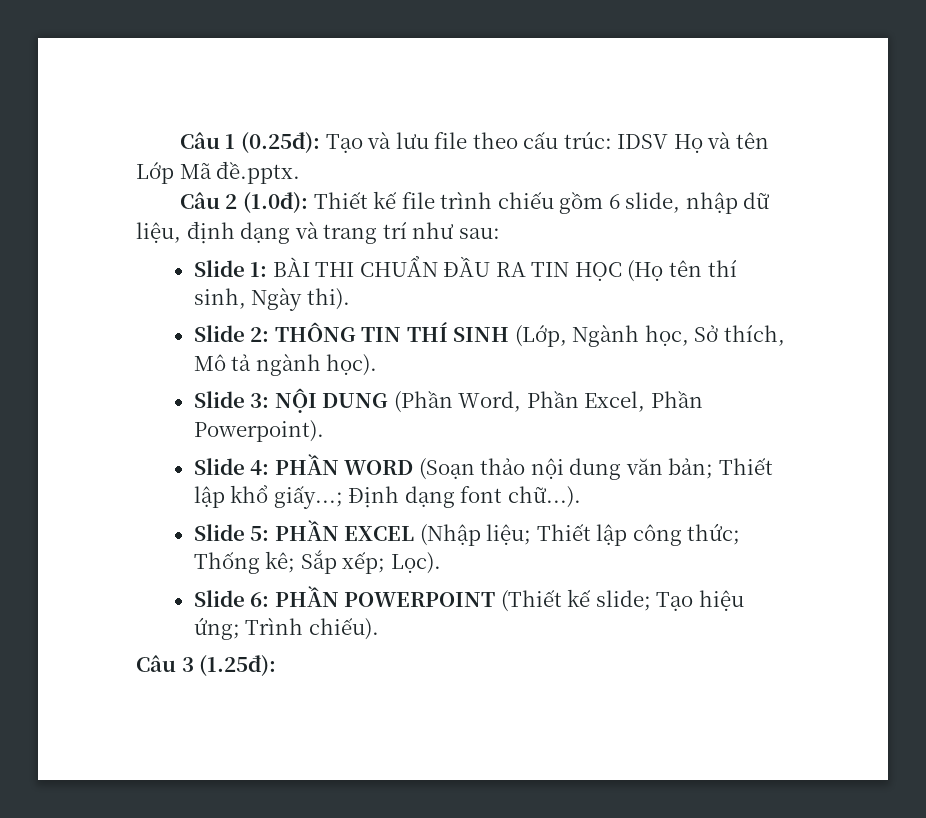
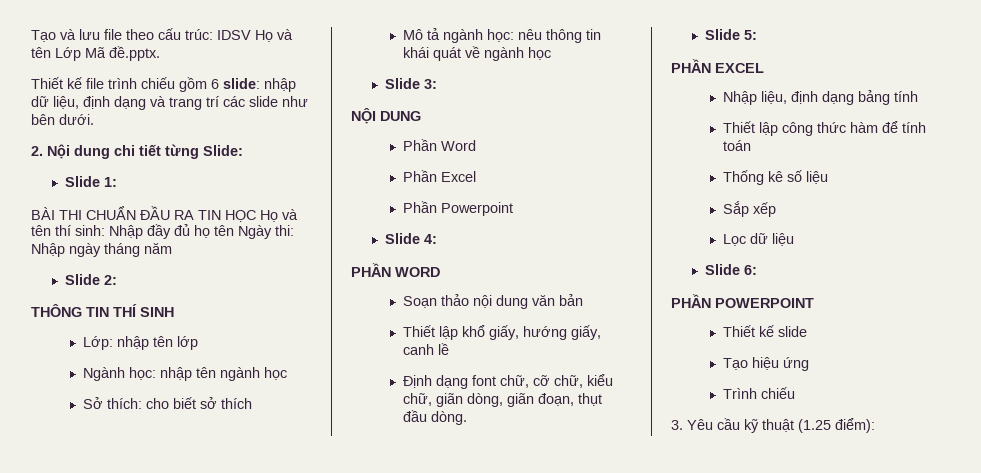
[179,132,321,154] Câu 1 (0.25đ): -> (31, 36) none
[179,192,309,214] Câu 2 (1.0đ): -> (160, 53) none
[625,192,681,213] slide, -> [223,78,260,89] slide:
[412,222,500,239] như sau: -> [223,96,308,107] [31,114,94,125] [31,144,243,159] các slide như bên dưới. // 2. Nội dung chi tiết từng Slide:
(268, 269) none -> (118, 182) //
[627,260,737,282] [193,288,350,311] (Họ tên thí sinh, Ngày thi). -> [260,209,298,222] [31,224,294,239] [31,242,172,257] Họ và tên thí sinh: Nhập đầy đủ họ tên Ngày thi: Nhập ngày tháng năm
(270, 334) none -> (118, 280) //
[514,325,785,347] [193,354,378,376] (Lớp, Ngành học, Sở thích, Mô tả ngành học). -> [83,336,199,350] [83,367,288,381] [83,397,253,409] [403,28,602,43] [403,46,552,61] // Lớp: nhập tên lớp // Ngành học: nhập tên ngành học // Sở thích: cho biết sở thích // Mô tả ngành học: nêu thông tin khái quát về ngành học
(270, 400) none -> (438, 84) //
[393,391,703,413] [193,420,324,442] (Phần Word, Phần Excel, Phần Powerpoint). -> [403,139,477,151] [403,170,477,182] [403,201,514,216] // Phần Word // Phần Excel // Phần Powerpoint
(270, 467) none -> (438, 239) //
[418,458,475,480] (Soạn -> [403,296,438,308] // Soạn
[668,458,714,479] bản; -> [559,294,584,306] bản //
[273,486,581,509] giấy...; Định dạng font chữ...). -> [489,325,602,340] [403,343,450,355] [403,374,614,389] [403,393,603,407] [403,410,468,425] giấy, hướng giấy, canh lề // Định dạng font chữ, cỡ chữ, kiểu chữ, giãn dòng, giãn đoạn, thụt đầu dòng.
(270, 533) none -> (758, 35) //
[419,523,741,546] [193,550,441,574] (Nhập liệu; Thiết lập công thức; Thống kê; Sắp xếp; Lọc). -> [723,90,919,105] [723,121,927,136] [723,140,752,151] [723,170,829,185] [723,201,777,217] [723,233,795,246] // Nhập liệu, định dạng bảng tính // Thiết lập công thức hàm để tính toán // Thống kê số liệu // Sắp xếp // Lọc dữ liệu
(270, 599) none -> (758, 270) //
[500,589,744,612] [193,617,379,640] [136,655,277,677] (Thiết kế slide; Tạo hiệu ứng; Trình chiếu). // Câu 3 (1.25đ): -> [723,325,808,337] [723,357,810,371] [723,387,796,399] [671,418,875,433] // Thiết kế slide // Tạo hiệu ứng // Trình chiếu // 3. Yêu cầu kỹ thuật (1.25 điểm):

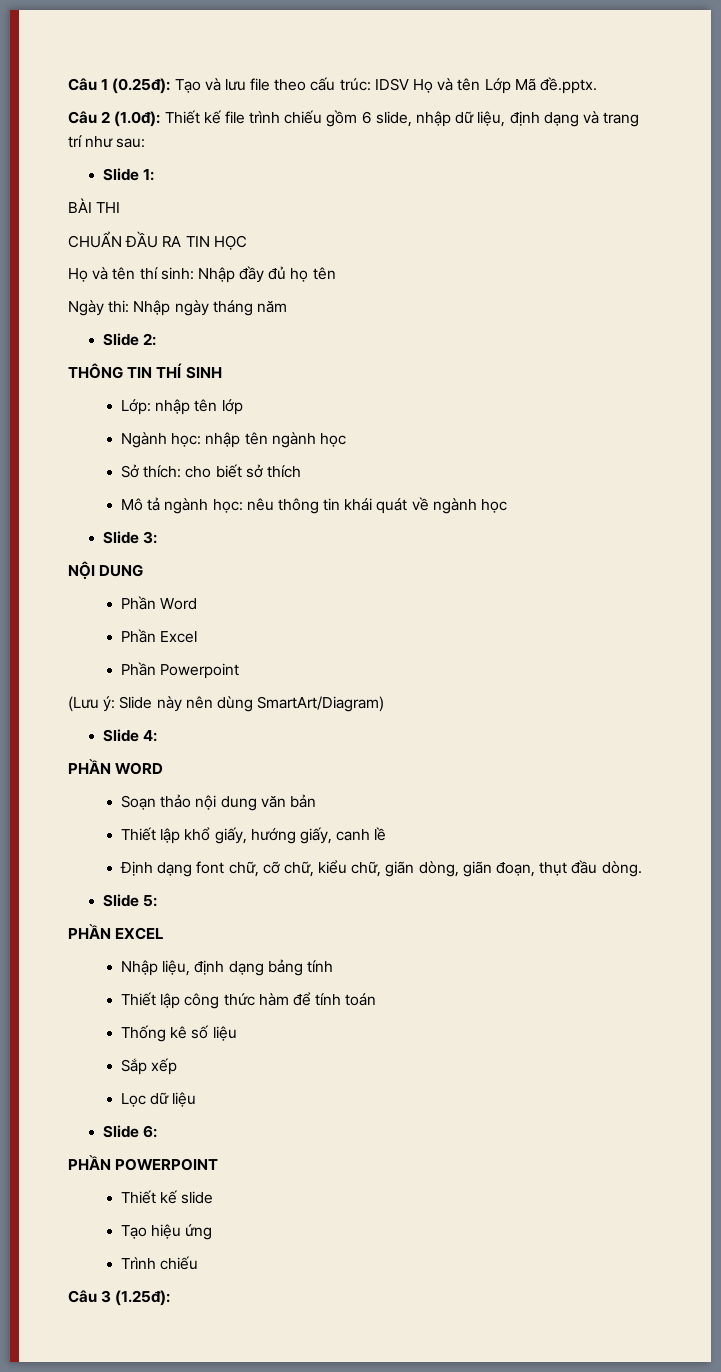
(31, 36) none -> [68,78,171,94] Câu 1 (0.25đ):
(160, 53) none -> [68,111,161,127] Câu 2 (1.0đ):
[223,78,260,89] slide: -> [375,111,412,127] slide,
[223,96,308,107] [31,114,94,125] [31,144,243,159] các slide như bên dưới. // 2. Nội dung chi tiết từng Slide: -> [85,136,146,148] như sau:
(82, 215) none -> (121, 207) //
(256, 216) none -> (247, 242) //
(234, 230) none -> (336, 273) //
(514, 209) none -> [68,696,385,712] // (Lưu ý: Slide này nên dùng SmartArt/Diagram)
[671,418,875,433] 3. Yêu cầu kỹ thuật (1.25 điểm): -> [68,1290,171,1306] Câu 3 (1.25đ):

